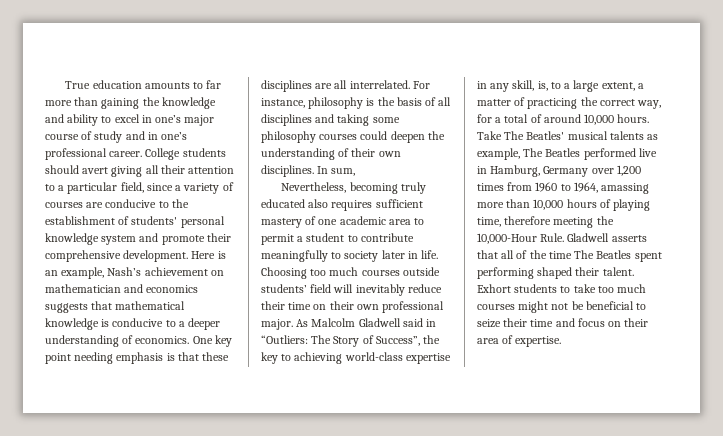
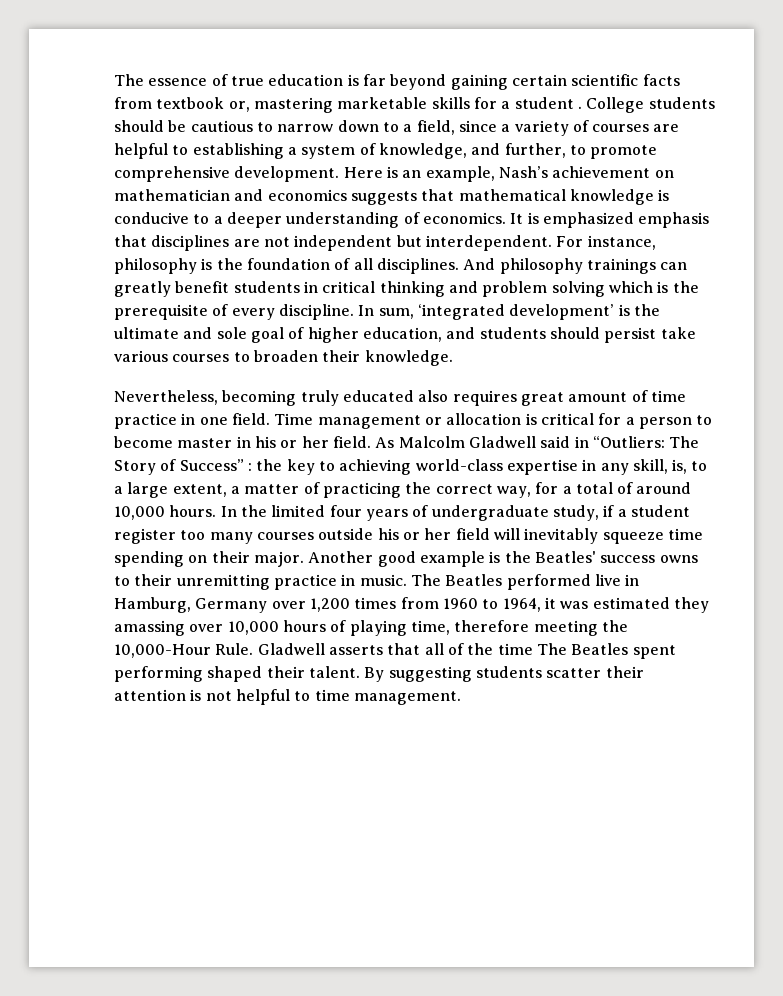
[65,80,222,89] [45,97,216,109] [45,114,215,126] [45,131,188,143] [45,148,226,160] [45,165,235,177] [45,182,118,194] True education amounts to far more than gaining the knowledge and ability to excel in one’s major course of study and in one’s professional career. College students should avert giving all their attention to a particular -> [114,74,680,90] [114,97,715,113] [114,120,413,132] The essence of true education is far beyond gaining certain scientific facts from textbook or, mastering marketable skills for a student . College students should be cautious to narrow down to a
[105,199,189,208] [45,216,225,228] [45,233,231,245] conducive to the establishment of students' personal knowledge system and promote their -> [114,143,658,159] helpful to establishing a system of knowledge, and further, to promote
[192,335,232,347] [45,352,230,364] [261,80,410,92] One key point needing emphasis is that these disciplines are all interrelated. -> [510,212,710,228] [114,235,552,251] It is emphasized emphasis that disciplines are not independent but interdependent.
[396,97,422,106] basis -> [246,258,330,270] foundation
[261,114,400,126] [261,131,445,143] [261,148,401,160] [261,165,356,177] disciplines and taking some philosophy courses could deepen the understanding of their own disciplines. In sum, -> [376,258,688,274] [114,281,699,297] [114,304,660,320] [114,327,696,343] [114,350,453,366] disciplines. And philosophy trainings can greatly benefit students in critical thinking and problem solving which is the prerequisite of every discipline. In sum, ‘integrated development’ is the ultimate and sole goal of higher education, and students should persist take various courses to broaden their knowledge.
[375,199,423,208] [261,216,425,228] [261,233,414,245] [261,250,439,262] [261,267,440,279] [261,284,442,296] [261,301,445,313] [261,319,293,330] sufficient mastery of one academic area to permit a student to contribute meaningfully to society later in life. Choosing too much courses outside students’ field will inevitably reduce their time on their own professional major. -> [520,390,686,406] [114,413,713,429] [114,436,371,448] great amount of time practice in one field. Time management or allocation is critical for a person to become master in his or her field.
[375,336,420,346] Success”, -> [179,459,252,471] Success” :
[477,131,659,140] [477,148,520,160] Take The Beatles' musical talents as example, -> [220,505,690,521] [114,528,703,544] [114,551,698,567] [114,574,407,590] In the limited four years of undergraduate study, if a student register too many courses outside his or her field will inevitably squeeze time spending on their major. Another good example is the Beatles' success owns to their unremitting practice in music.
[601,183,650,194] [477,199,531,208] amassing more than -> [544,597,709,613] [114,620,224,636] it was estimated they amassing over
[477,284,647,293] [477,301,647,313] [477,318,649,328] [477,335,562,347] Exhort students to take too much courses might not be beneficial to seize their time and focus on their area of expertise. -> [364,666,644,682] [114,689,461,705] By suggesting students scatter their attention is not helpful to time management.

